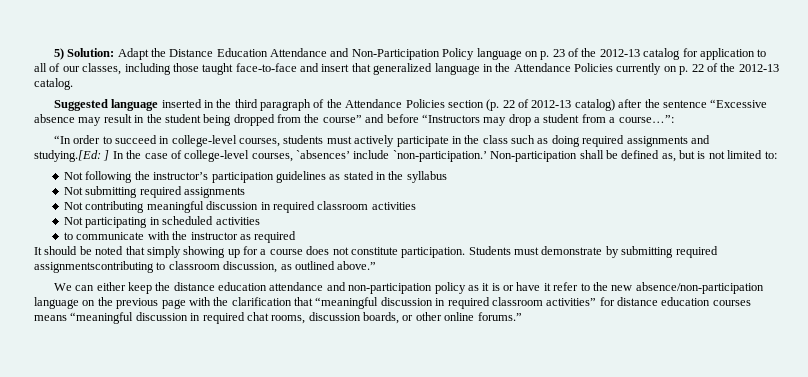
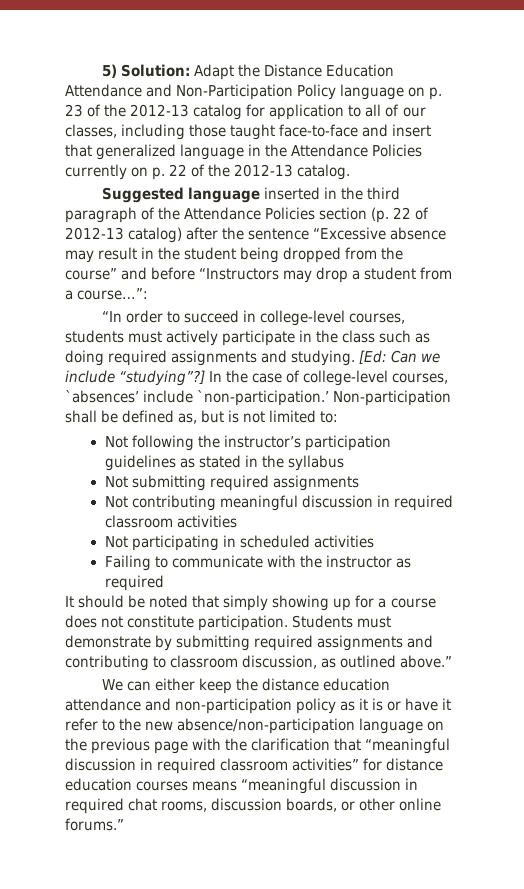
[34,150,110,162] studying.[Ed: ] -> [291,350,441,366] [65,370,206,386] studying. [Ed: Can we include “studying”?]
(260, 221) none -> [104,555,151,571] Failing
[34,261,154,273] assignmentscontributing -> [317,635,434,651] [65,655,149,671] assignments and contributing

